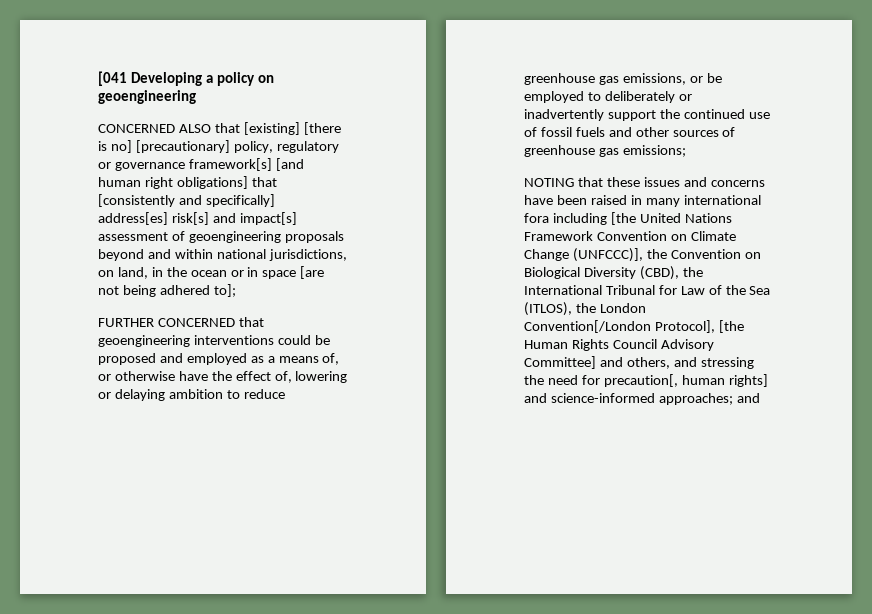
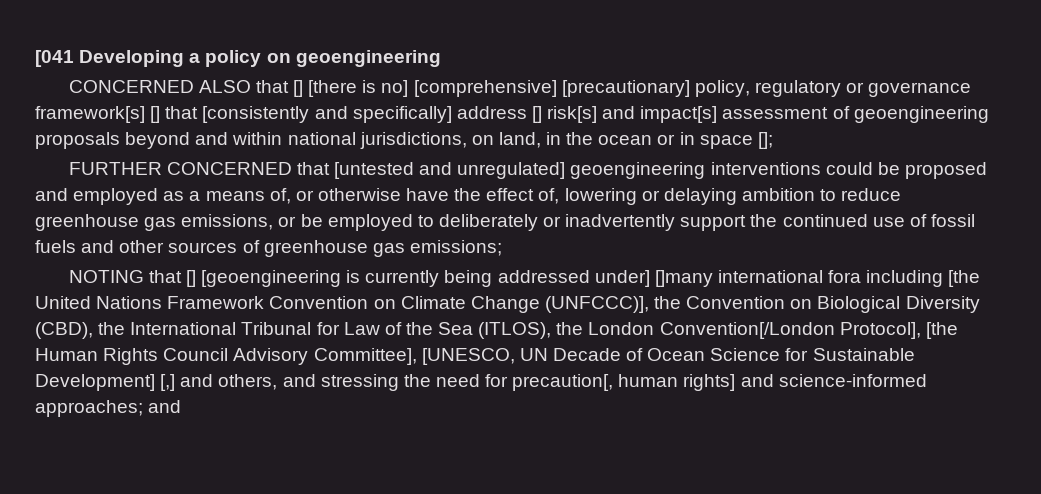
[243,122,300,135] [existing] -> [293,80,304,97] []
(132, 146) none -> [413,80,557,97] [comprehensive]
[275,158,304,171] [98,176,248,189] [and human right obligations] -> [150,106,161,123] []
[98,212,168,225] address[es] -> [456,106,542,123] address []
[300,266,325,279] [98,284,236,297] [are not being adhered to]; -> [757,132,773,149] [];
(264, 322) none -> [334,162,566,179] [untested and unregulated]
[606,177,765,187] [524,195,680,207] these issues and concerns have been raised in many -> [185,270,713,287] [] [geoengineering is currently being addressed under] []many
[524,356,596,369] Committee] -> [313,348,915,365] [35,374,176,391] Committee], [UNESCO, UN Decade of Ocean Science for Sustainable Development] [,]

